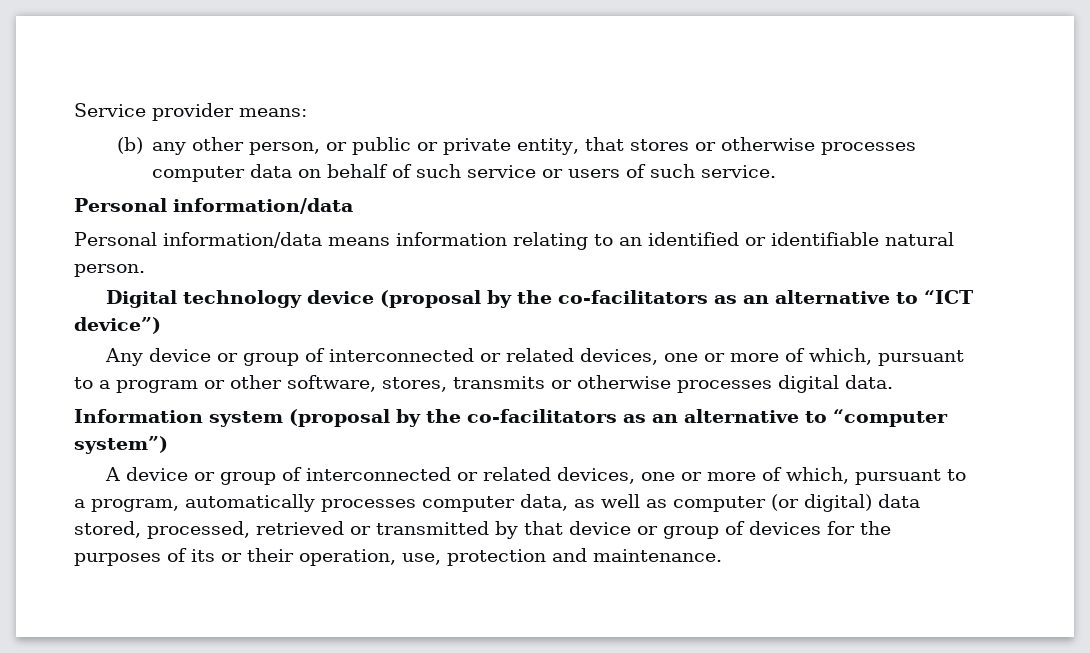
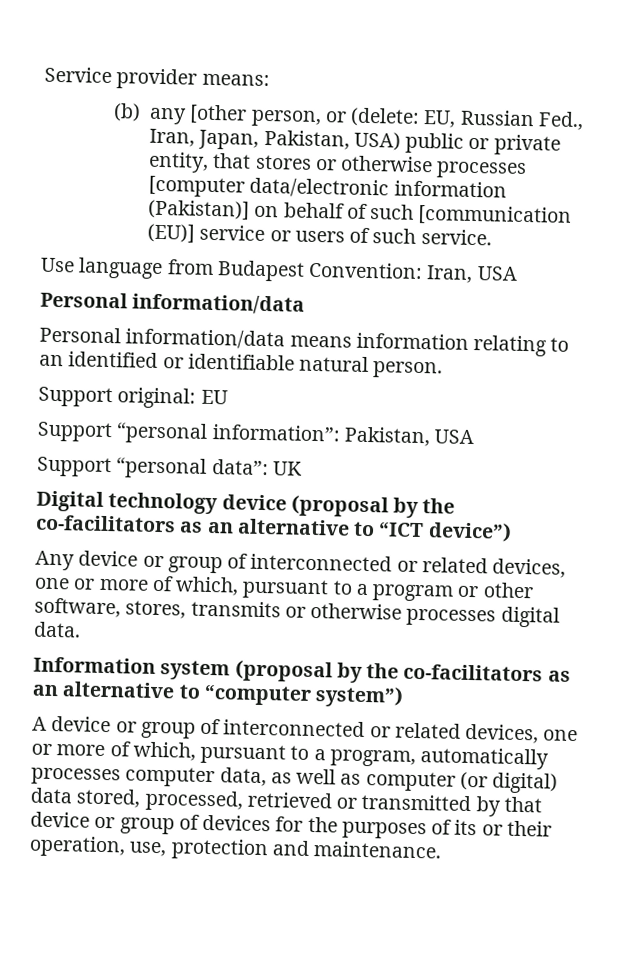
[192,137,245,151] other -> [189,104,248,125] [other
(348, 146) none -> [350,107,584,131] [149,128,401,151] (delete: EU, Russian Fed., Iran, Japan, Pakistan, USA)
[152,164,293,182] computer data -> [148,175,507,199] [147,199,251,221] [computer data/electronic information (Pakistan)]
(462, 171) none -> [417,204,573,227] [147,223,196,244] [communication (EU)]
(777, 171) none -> [40,257,518,284] // Use language from Budapest Convention: Iran, USA
(145, 270) none -> [38,386,228,409] [37,421,475,447] [37,456,302,479] // Support original: EU // Support “personal information”: Pakistan, USA // Support “personal data”: UK

